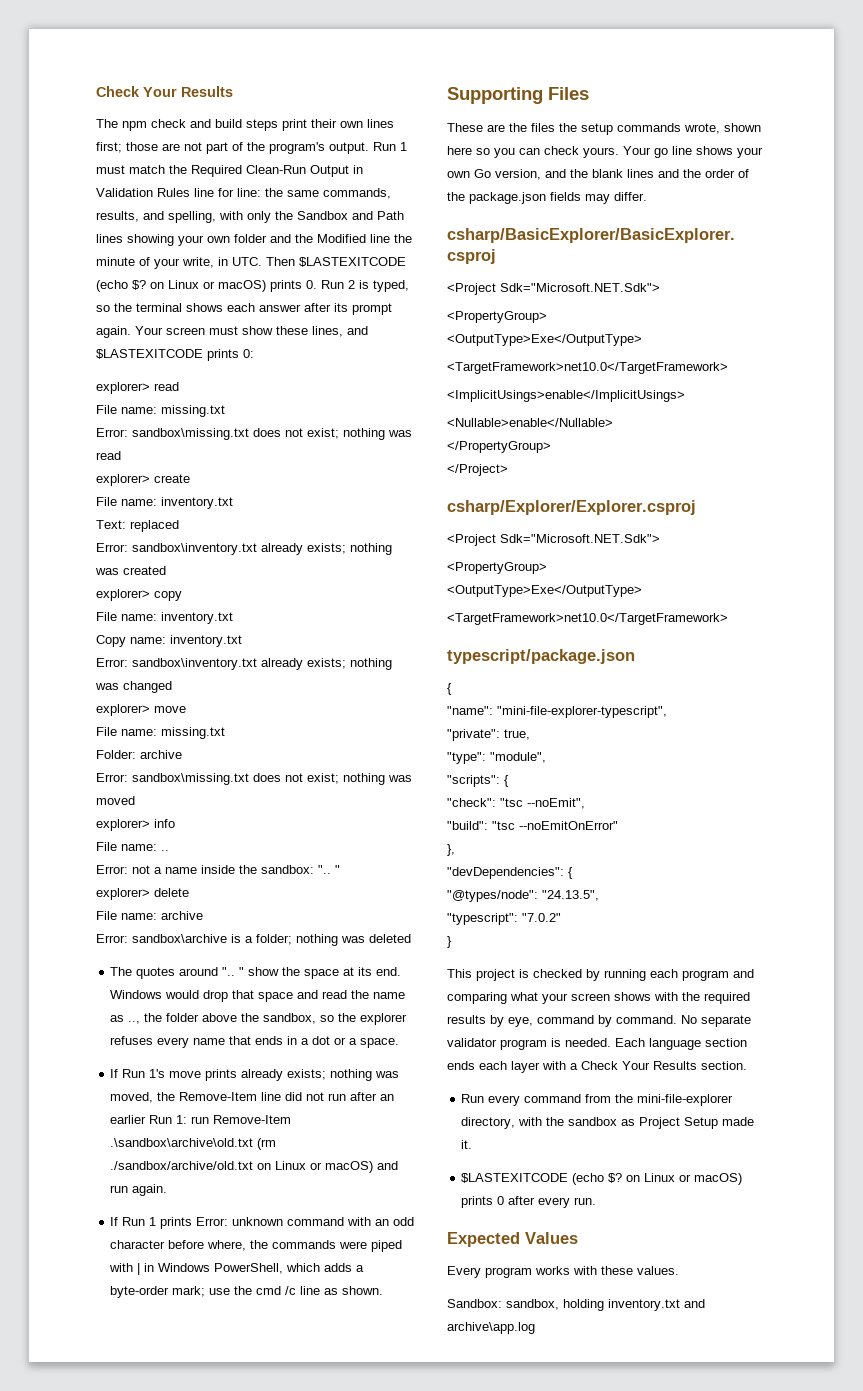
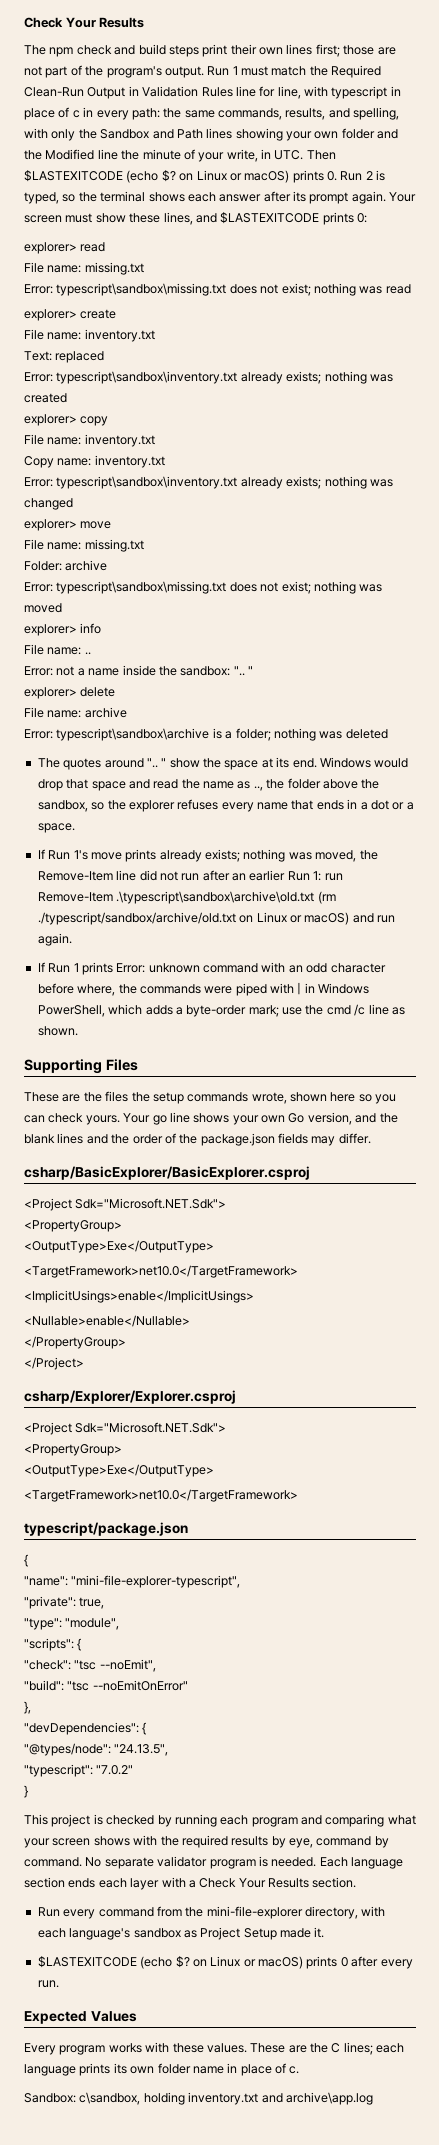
[237,188,261,197] line: -> [277,86,401,99] [24,107,160,120] line, with typescript in place of c in every path:
[132,428,249,440] sandbox\missing.txt -> [56,283,227,296] typescript\sandbox\missing.txt
[132,543,257,555] sandbox\inventory.txt -> [56,371,238,384] typescript\sandbox\inventory.txt
[132,658,257,670] sandbox\inventory.txt -> [56,476,238,489] typescript\sandbox\inventory.txt
[132,773,249,785] sandbox\missing.txt -> [56,581,227,594] typescript\sandbox\missing.txt
[132,934,227,943] sandbox\archive -> [56,728,210,741] typescript\sandbox\archive
[110,1138,277,1150] [110,1161,254,1170] .\sandbox\archive\old.txt (rm ./sandbox/archive/old.txt -> [116,891,336,904] [37,912,236,925] .\typescript\sandbox\archive\old.txt (rm ./typescript/sandbox/archive/old.txt
[546,1117,565,1126] the -> [37,1928,131,1940] each language's
(679, 1270) none -> [250,2042,405,2055] [24,2063,300,2076] These are the C lines; each language prints its own folder name in place of c.
[506,1299,559,1310] sandbox, -> [79,2092,141,2105] c\sandbox,

